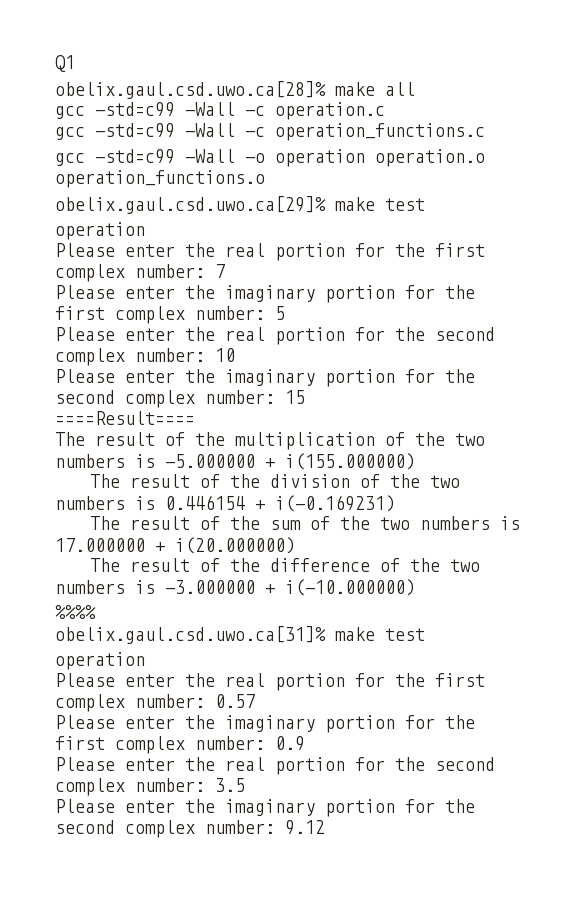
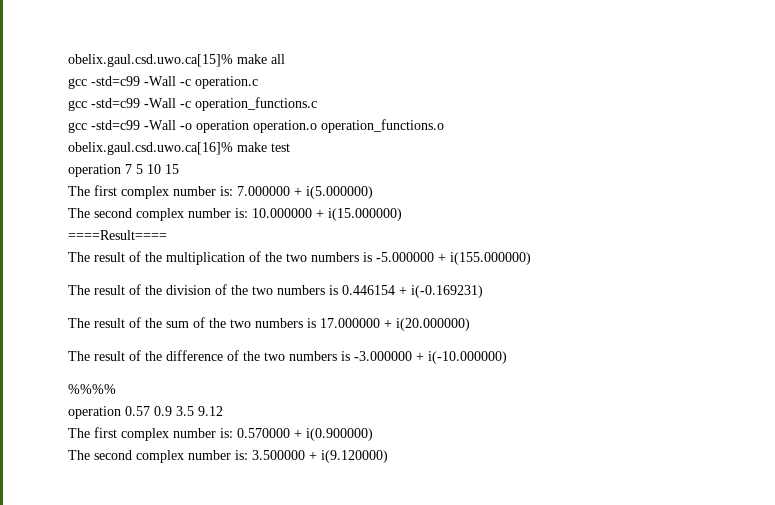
[55,55,75,72] [55,81,326,99] Q1 // obelix.gaul.csd.uwo.ca[28]% -> [68,54,233,67] obelix.gaul.csd.uwo.ca[15]%
[55,196,425,214] [55,222,145,240] [55,243,485,261] [55,264,225,282] [55,285,475,303] [55,306,285,324] [55,327,495,345] [55,348,235,366] [55,369,475,387] [55,390,305,408] obelix.gaul.csd.uwo.ca[29]% make test // operation // Please enter the real portion for the first complex number: 7 // Please enter the imaginary portion for the first complex number: 5 // Please enter the real portion for the second complex number: 10 // Please enter the imaginary portion for the second complex number: 15 -> [68,142,290,155] [68,164,179,177] [68,185,373,199] [68,208,402,221] obelix.gaul.csd.uwo.ca[16]% make test // operation 7 5 10 15 // The first complex number is: 7.000000 + i(5.000000) // The second complex number is: 10.000000 + i(15.000000)
[55,626,425,644] [55,652,145,670] [55,673,485,691] [55,694,255,712] [55,715,475,733] [55,736,305,754] [55,757,495,775] [55,778,245,796] [55,799,475,817] [55,820,325,838] obelix.gaul.csd.uwo.ca[31]% make test // operation // Please enter the real portion for the first complex number: 0.57 // Please enter the imaginary portion for the first complex number: 0.9 // Please enter the real portion for the second complex number: 3.5 // Please enter the imaginary portion for the second complex number: 9.12 -> [68,406,223,419] [68,427,373,441] [68,450,388,463] operation 0.57 0.9 3.5 9.12 // The first complex number is: 0.570000 + i(0.900000) // The second complex number is: 3.500000 + i(9.120000)

